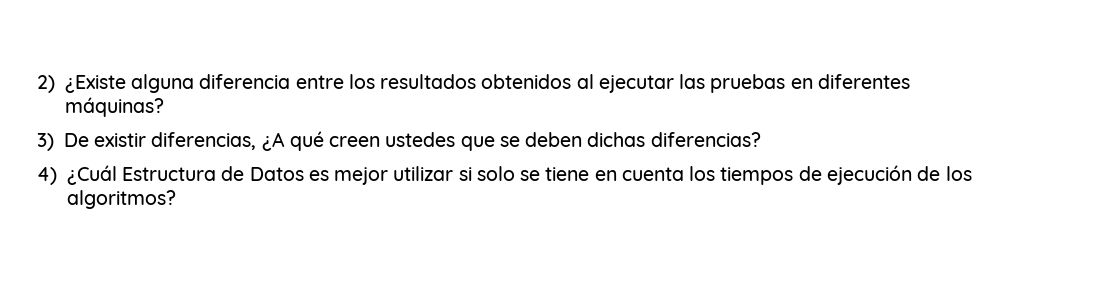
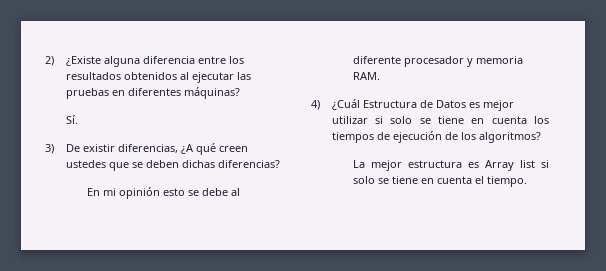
(164, 107) none -> [65,115,78,124] // Sí.
(761, 139) none -> [86,187,240,199] [352,56,523,67] [352,72,380,80] // En mi opinión esto se debe al diferente procesador y memoria RAM.
(176, 199) none -> [352,160,549,171] [352,176,527,187] // La mejor estructura es Array list si solo se tiene en cuenta el tiempo.

